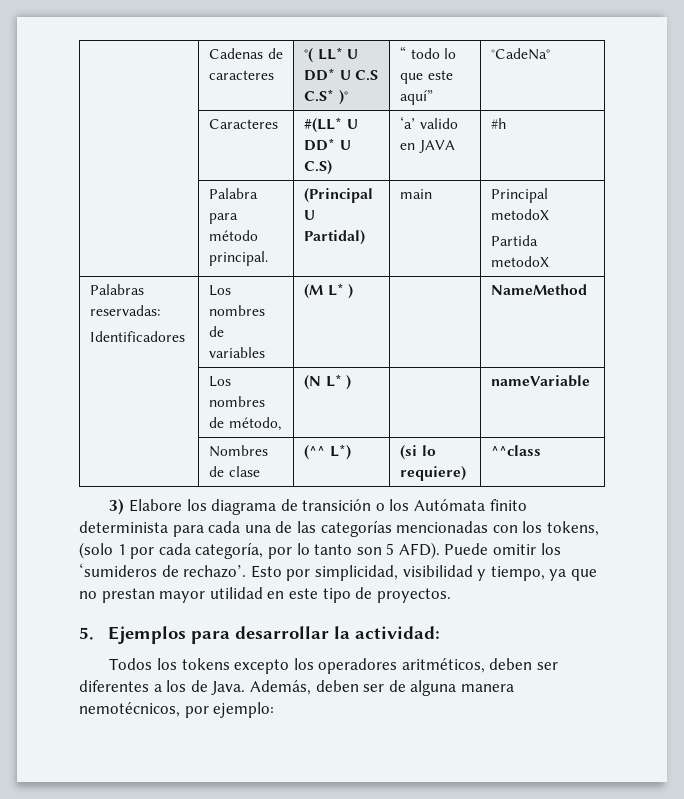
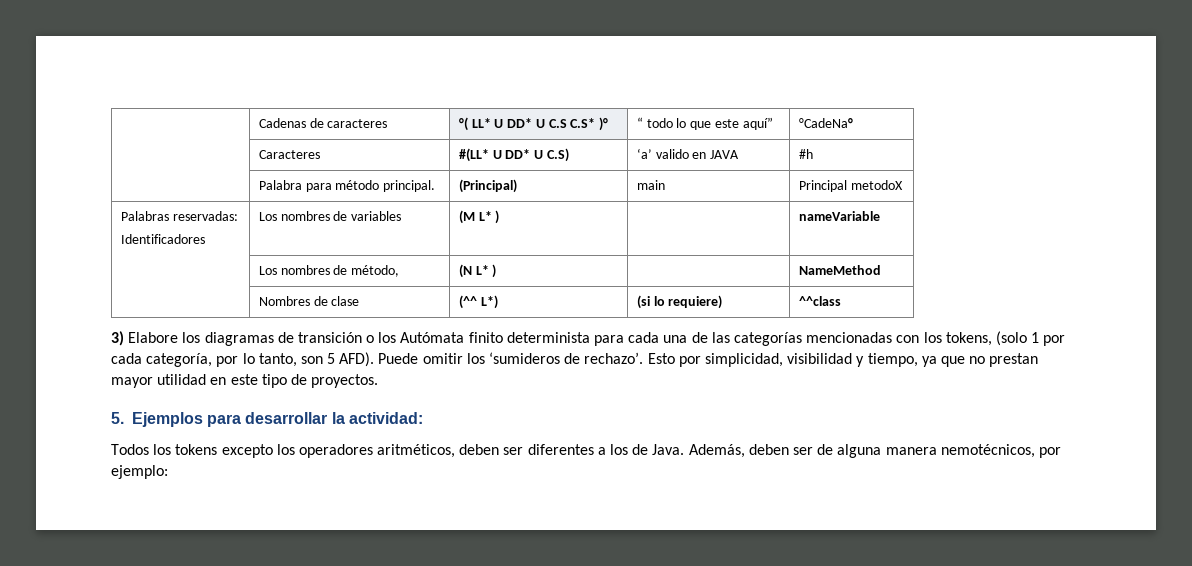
[304,188,374,203] [304,210,316,220] [304,230,366,245] (Principal U Partidal) -> [458,179,517,193] (Principal)
[491,235,539,246] [491,256,550,267] // Partida metodoX -> (903, 185) none
[491,284,588,295] NameMethod -> [798,211,880,221] nameVariable
[491,375,591,387] nameVariable -> [798,265,881,275] NameMethod
[211,499,277,515] diagrama -> [204,332,274,346] diagramas
[314,544,353,555] tanto -> [258,353,297,367] tanto,

